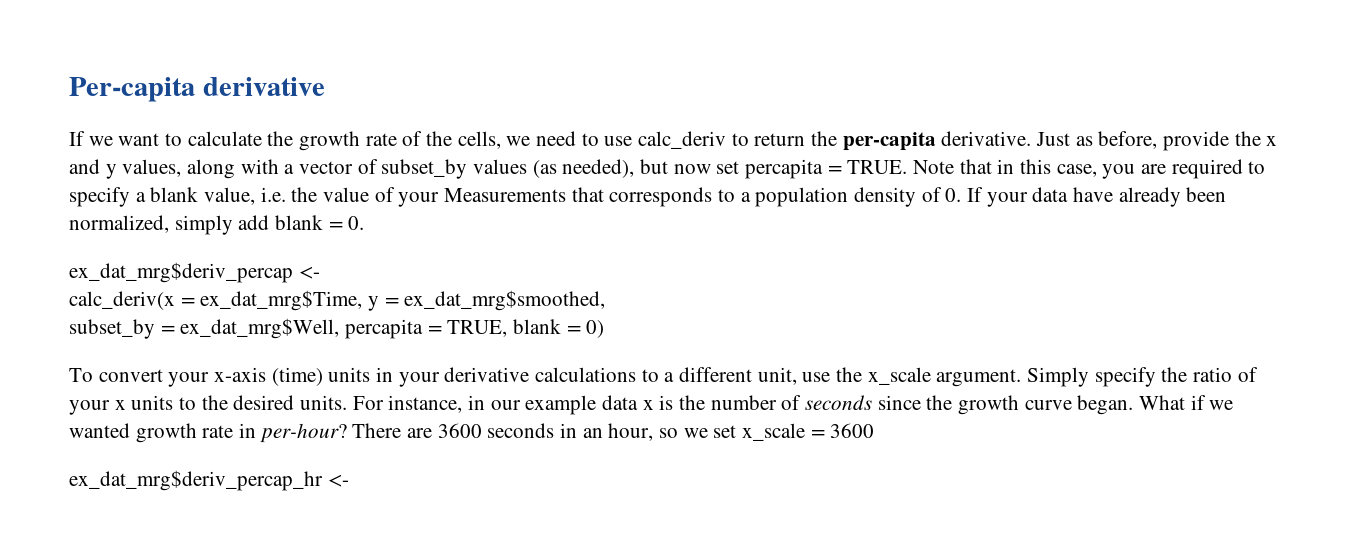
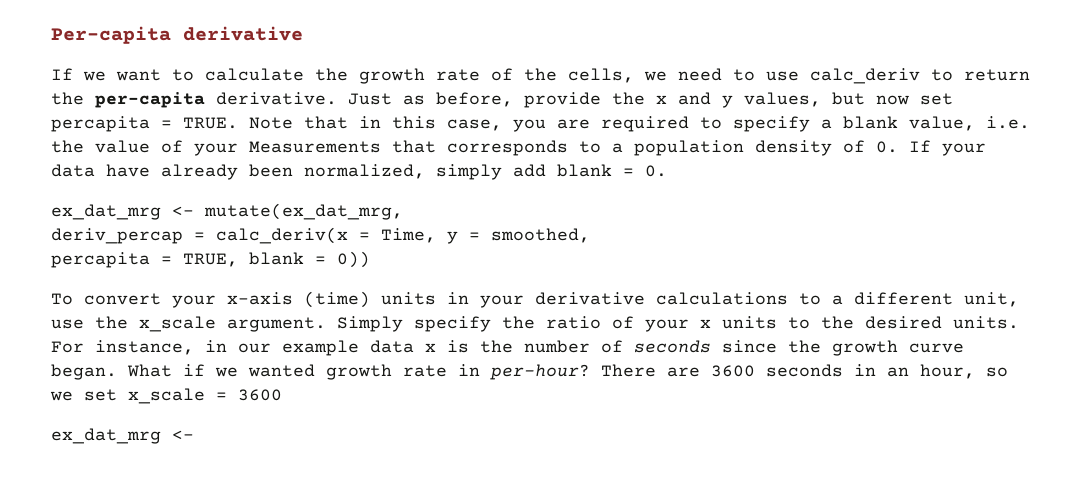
[187,159,635,179] along with a vector of subset_by values (as needed), -> (821, 99) none
[69,262,320,283] ex_dat_mrg$deriv_percap <- // -> [51,203,403,220] [51,228,205,244] ex_dat_mrg <- mutate(ex_dat_mrg, // deriv_percap =
[200,290,363,311] ex_dat_mrg$Time, -> [381,228,436,243] Time,
[404,290,606,311] [69,318,340,339] ex_dat_mrg$smoothed, // subset_by = ex_dat_mrg$Well, -> [491,228,590,243] smoothed, //
[586,320,605,338] 0) -> [337,251,370,268] 0))
[69,470,323,491] ex_dat_mrg$deriv_percap_hr -> [51,428,161,444] ex_dat_mrg

